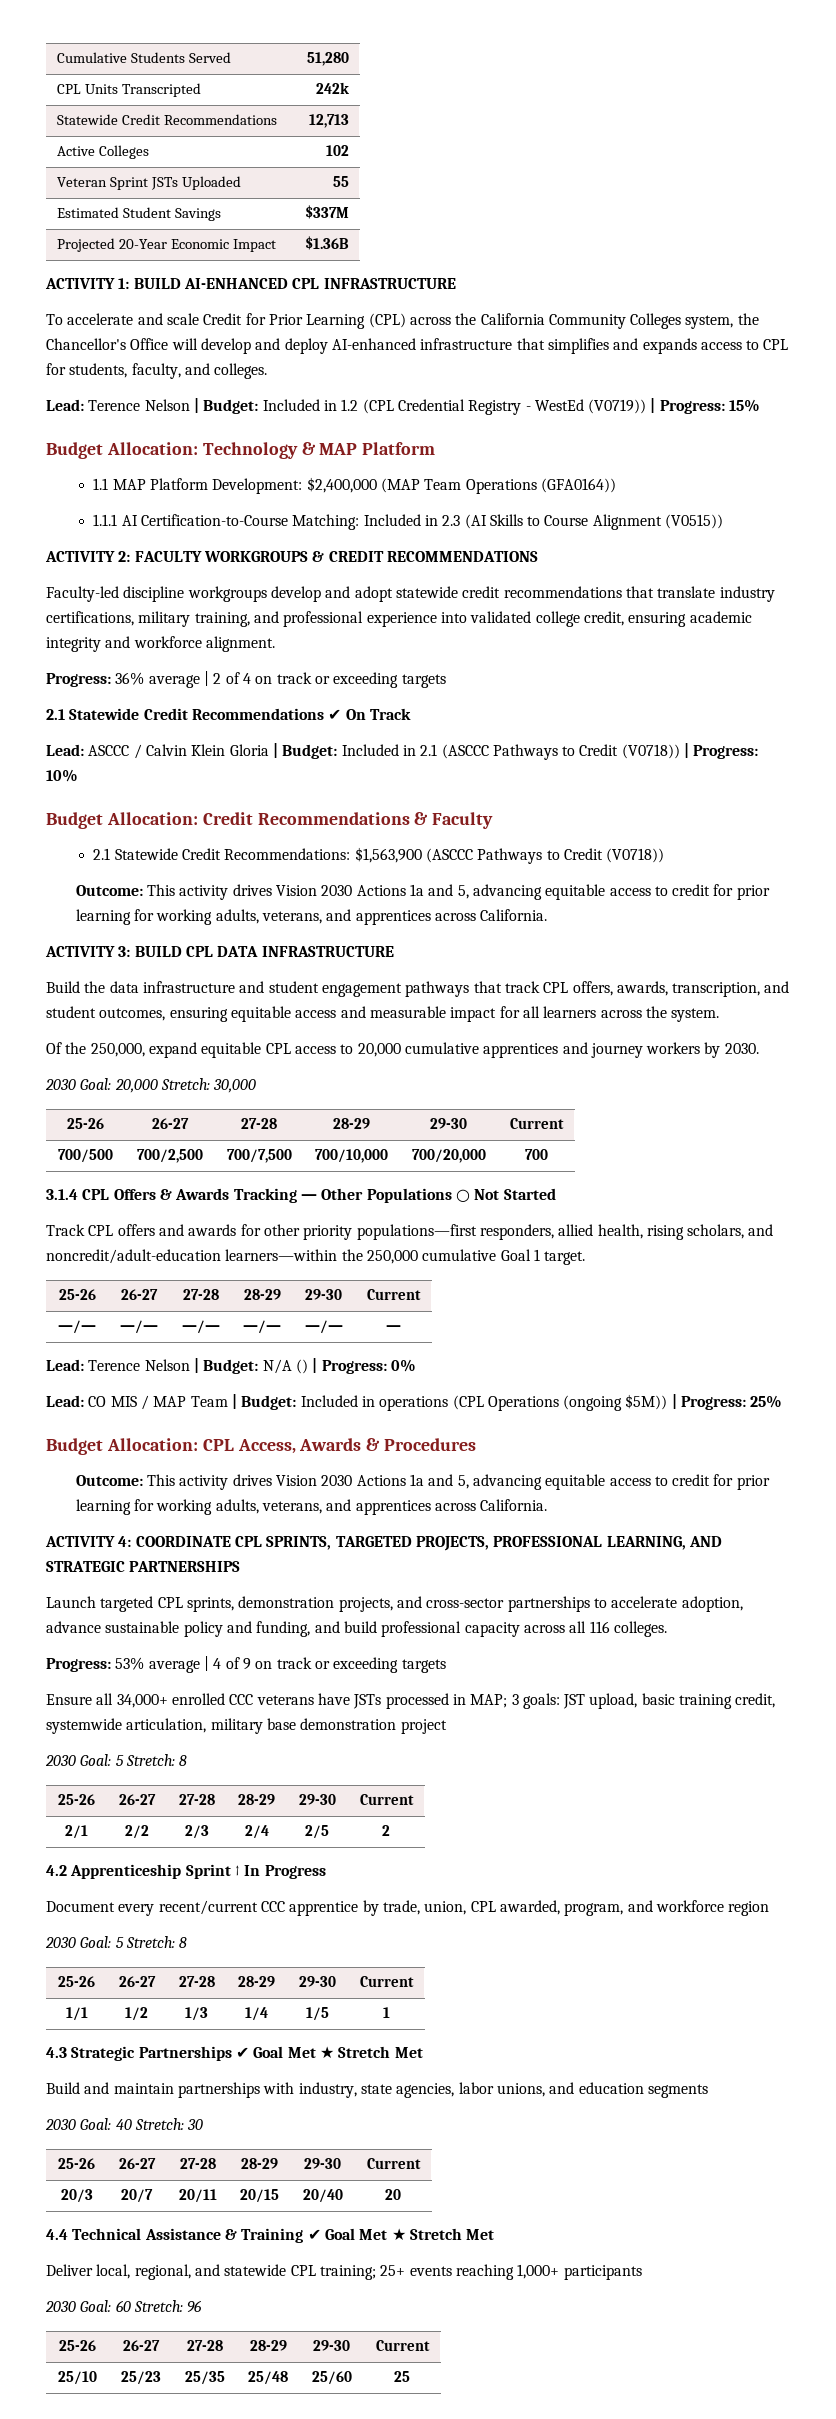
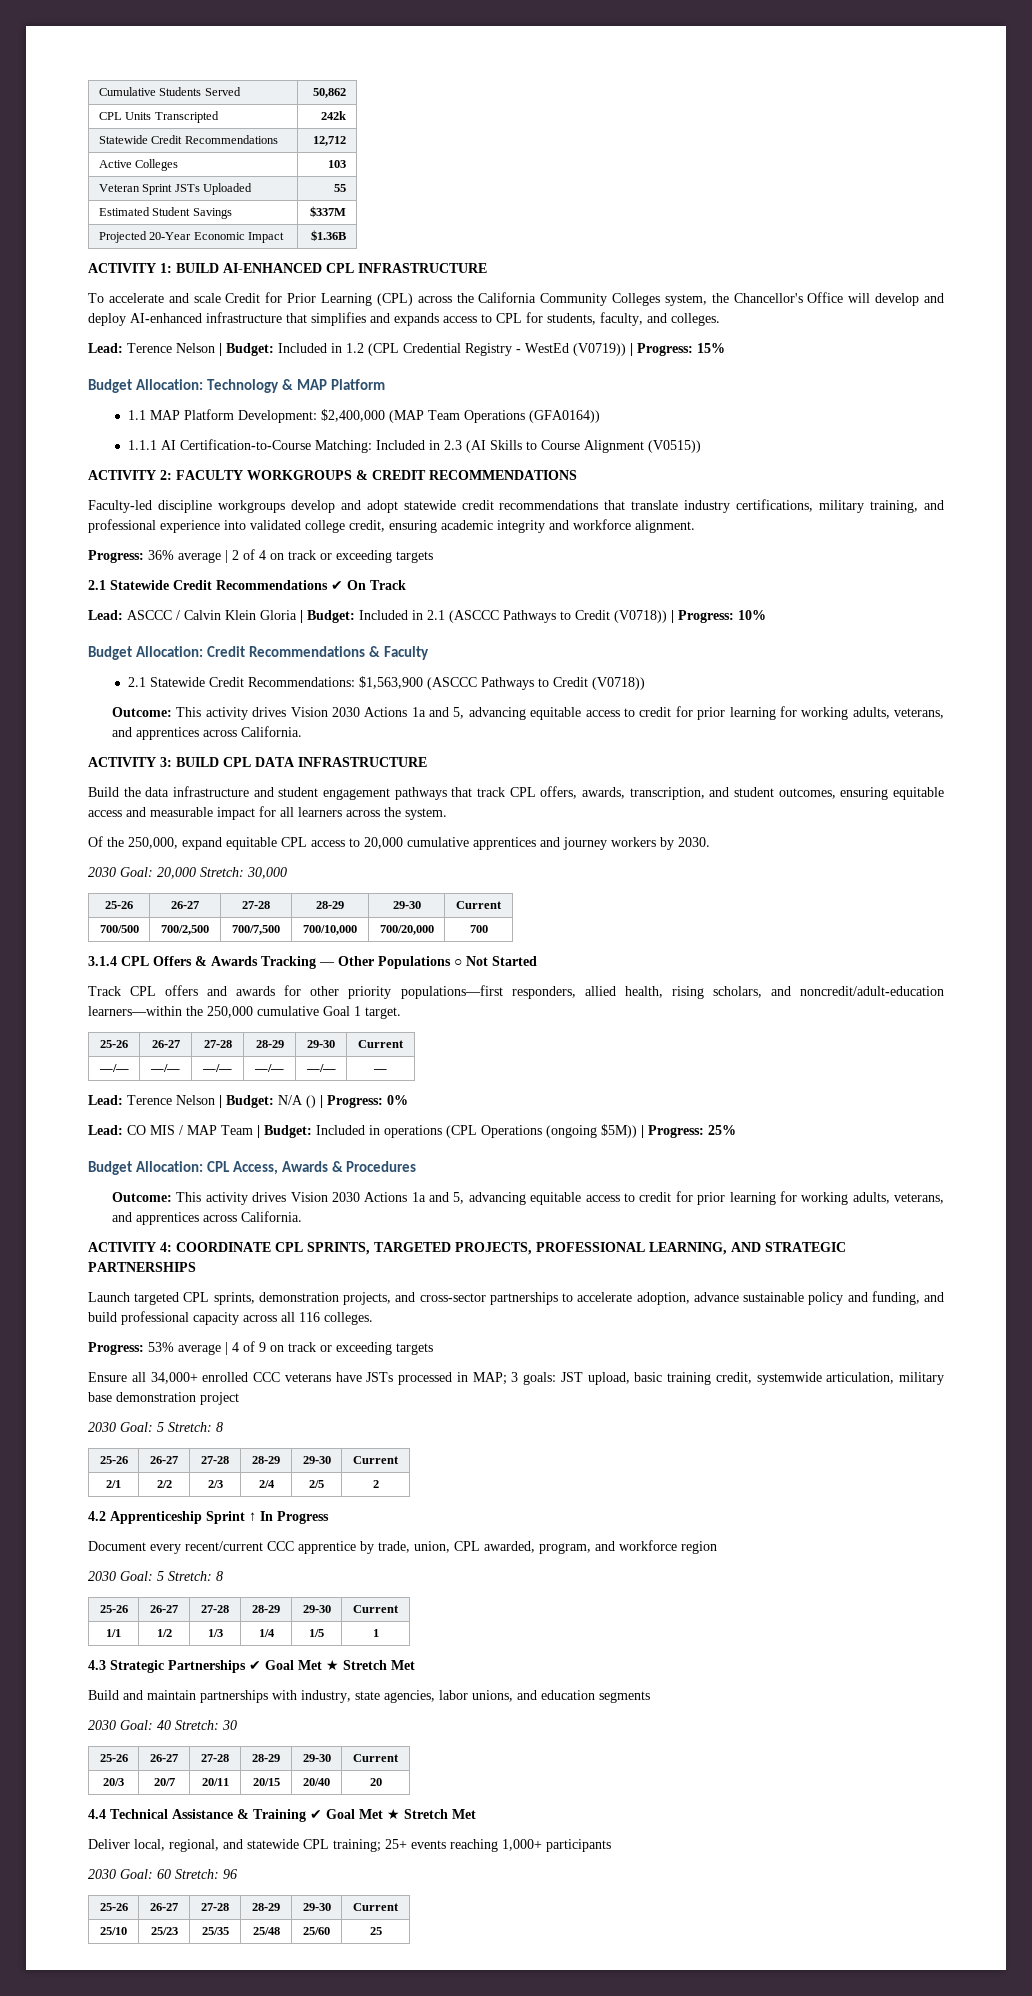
[306,52,349,66] 51,280 -> [313,88,347,98] 50,862
[308,114,349,128] 12,713 -> [313,136,347,146] 12,712
[325,145,349,156] 102 -> [328,160,347,168] 103

